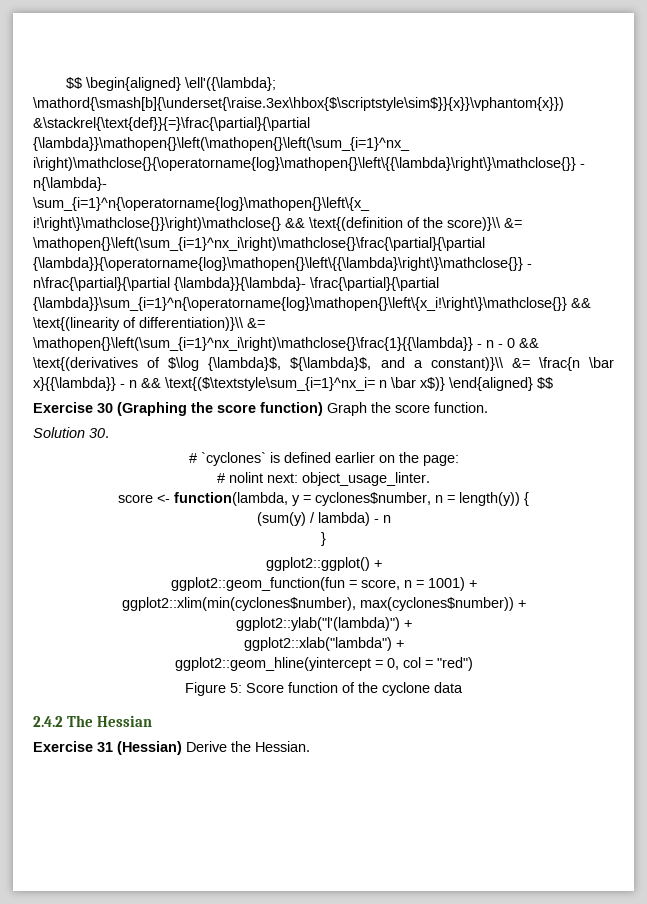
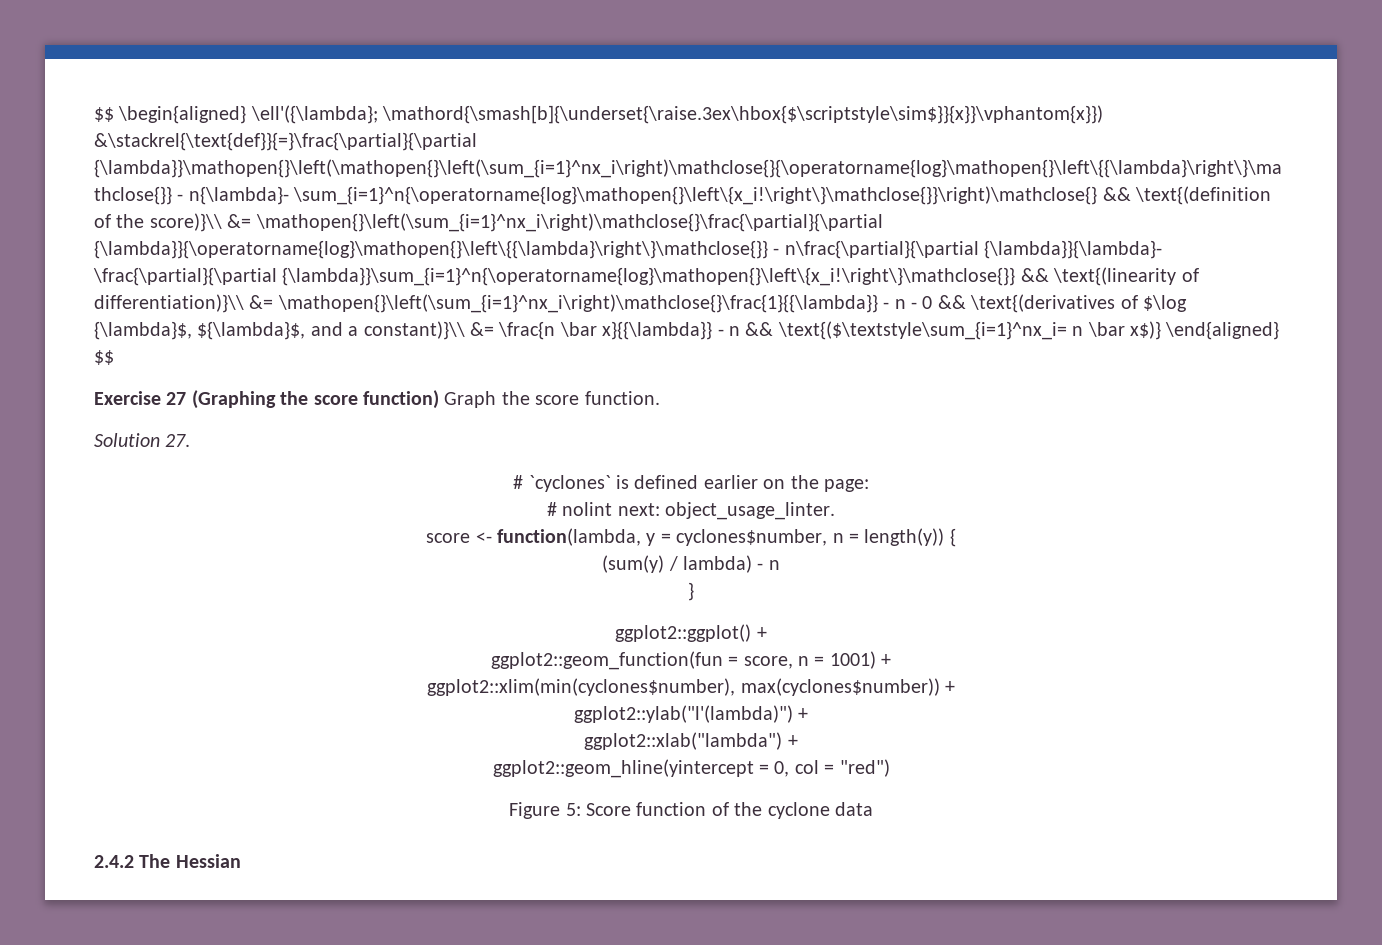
[97,403,113,413] 30 -> [166,392,187,405] 27
[89,428,109,438] 30. -> [165,434,191,447] 27.
[33,741,310,755] // Exercise 31 (Hessian) Derive the Hessian. -> (241, 861) none

